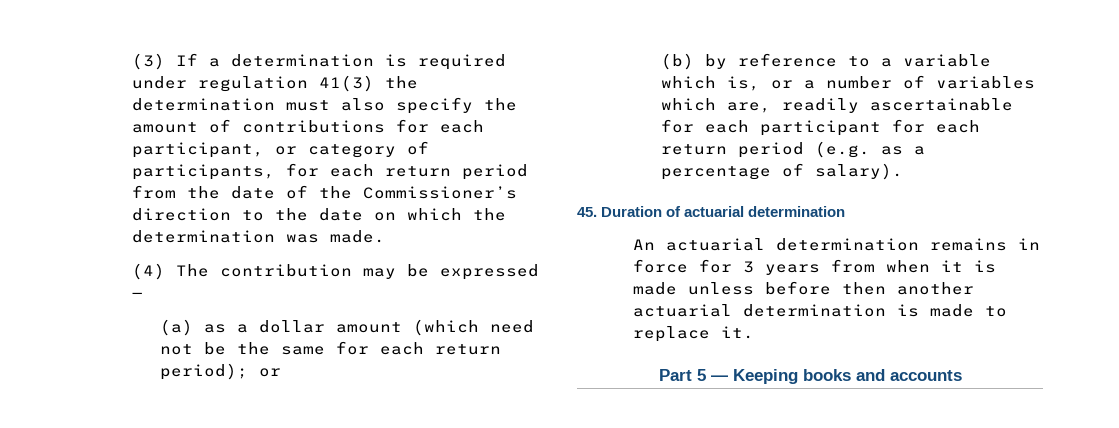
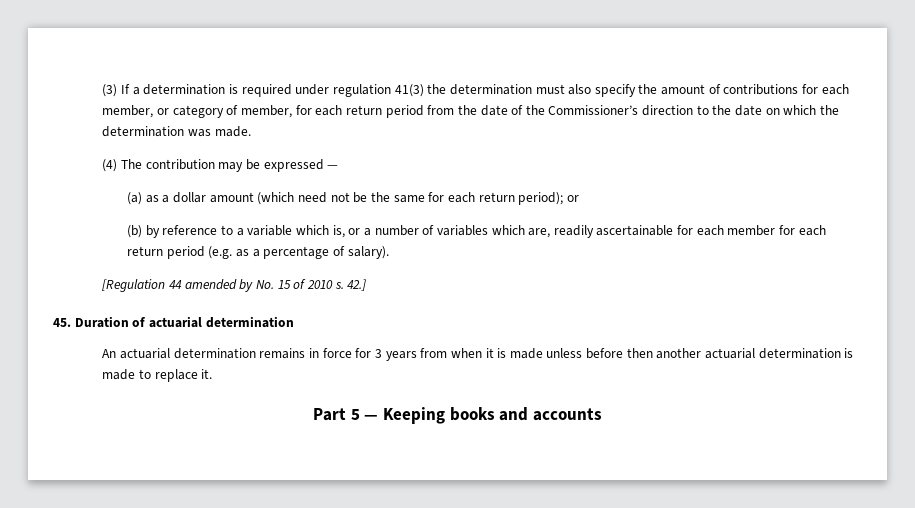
[131,142,264,158] participant, -> [102,105,154,118] member,
[131,164,275,180] participants, -> [241,105,293,118] member,
[759,120,881,136] participant -> [727,225,776,236] member
(903, 171) none -> [102,279,367,292] // [Regulation 44 amended by No. 15 of 2010 s. 42.]

